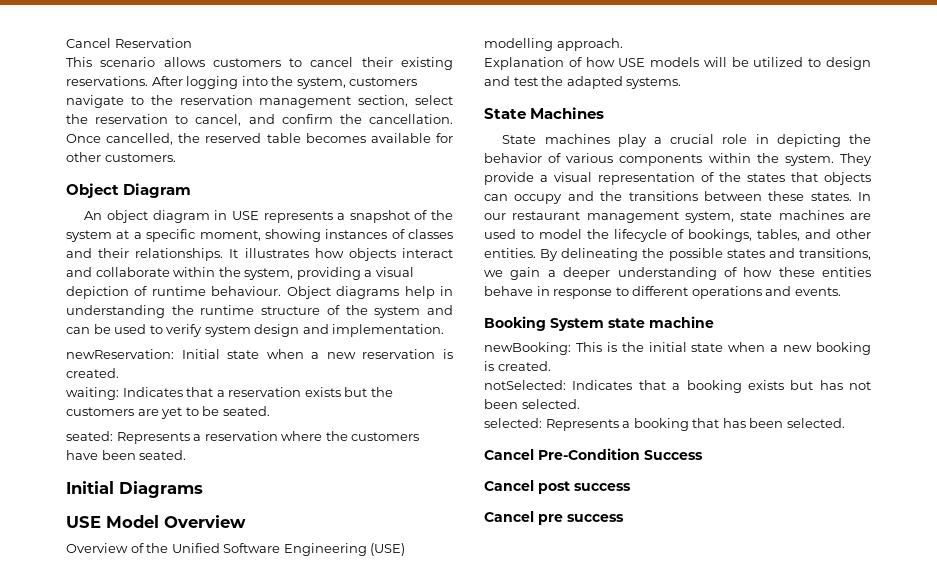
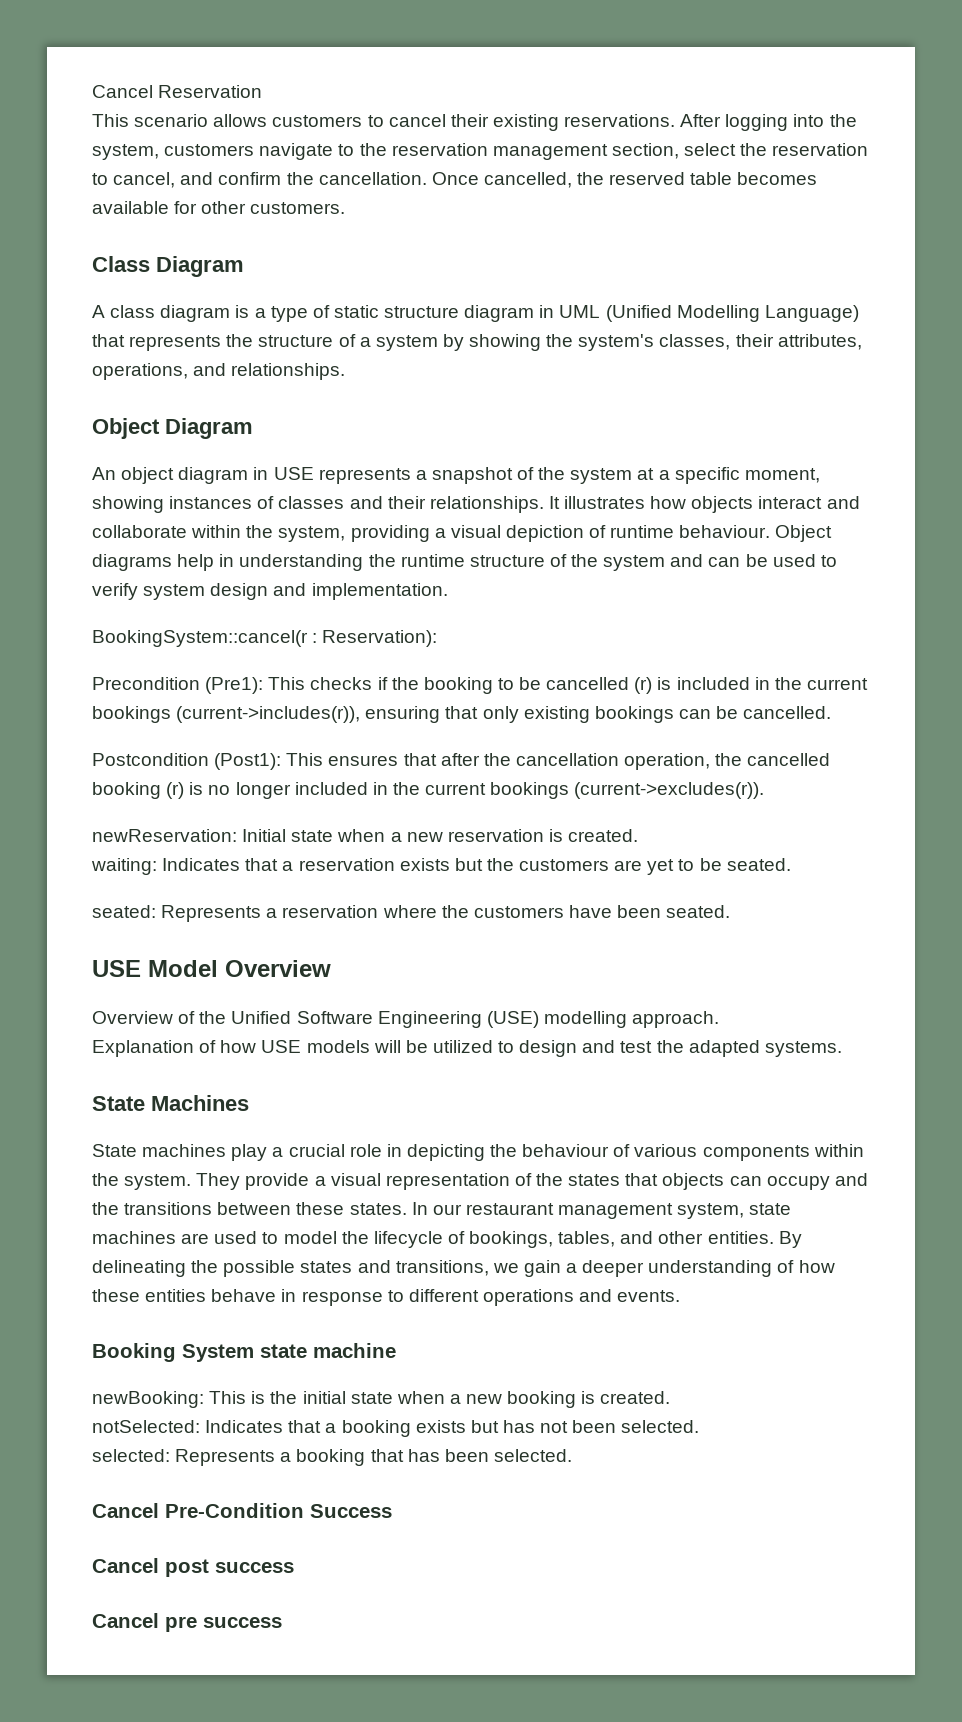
(176, 157) none -> [92,256,244,277] [92,305,859,322] [92,334,862,351] [92,363,346,380] // Class Diagram // A class diagram is a type of static structure diagram in UML (Unified Modelling Language) that represents the structure of a system by showing the system's classes, their attributes, operations, and relationships.
(445, 330) none -> [92,630,438,647] [92,677,868,694] [92,706,832,723] [92,753,831,770] [92,782,765,799] // BookingSystem::cancel(r : Reservation): // Precondition (Pre1): This checks if the booking to be cancelled (r) is included in the current bookings (current->includes(r)), ensuring that only existing bookings can be cancelled. // Postcondition (Post1): This ensures that after the cancellation operation, the cancelled booking (r) is no longer included in the current bookings (current->excludes(r)).
[66,481,203,498] // Initial Diagrams -> (731, 911) none
[484,153,542,163] behavior -> [522,1144,610,1157] behaviour

